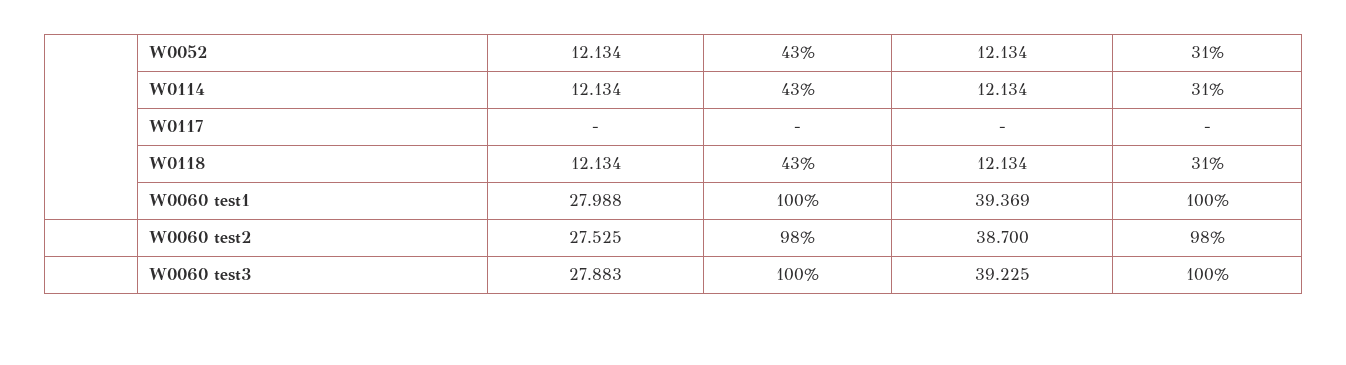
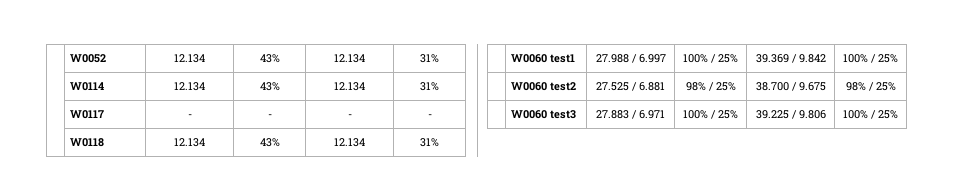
[776,194,819,207] | 100% -> [631,54,666,63] [683,54,738,63] / 6.997 | 100% / 25%
[1185,194,1229,207] | 100% -> [791,54,826,63] [843,54,898,63] / 9.842 | 100% / 25%
[780,231,815,244] | 98% -> [632,82,665,91] [685,82,736,91] / 6.881 | 98% / 25%
[1189,231,1225,244] | 98% -> [791,82,826,91] [845,82,896,91] / 9.675 | 98% / 25%
[776,268,819,281] | 100% -> [632,110,665,119] [683,110,738,119] / 6.971 | 100% / 25%
[1185,268,1229,281] | 100% -> [791,110,826,119] [843,110,898,119] / 9.806 | 100% / 25%

